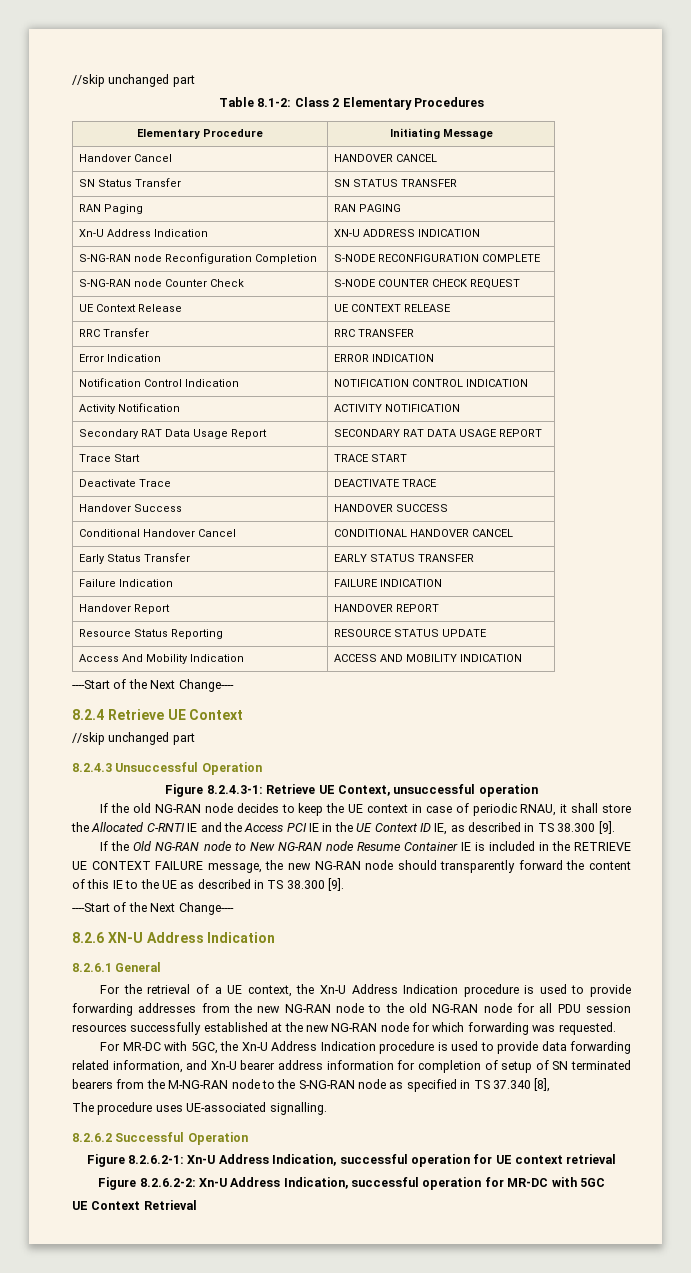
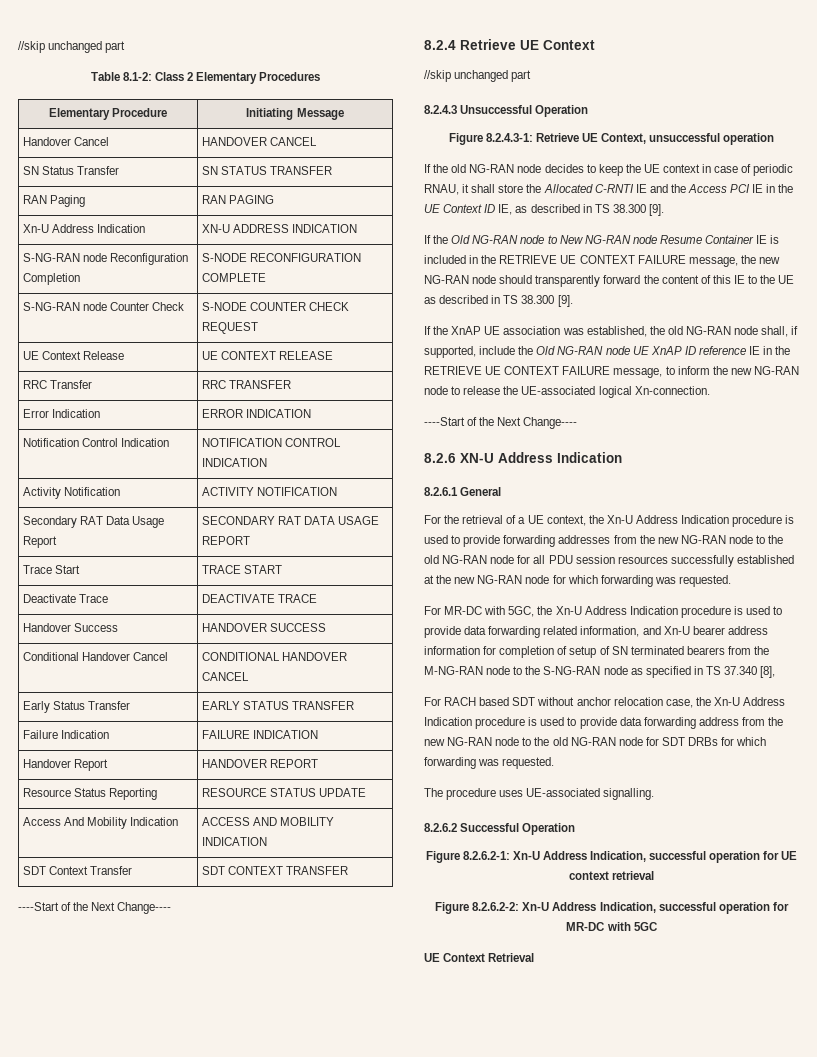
(523, 658) none -> [22,866,132,875] [201,866,348,875] // SDT Context Transfer | SDT CONTEXT TRANSFER
(345, 884) none -> [424,326,799,337] [424,346,791,358] [424,366,799,378] [424,386,710,398] // If the XnAP UE association was established, the old NG-RAN node shall, if supported, include the Old NG-RAN node UE XnAP ID reference IE in the RETRIEVE UE CONTEXT FAILURE message, to inform the new NG-RAN node to release the UE-associated logical Xn-connection.
(551, 1085) none -> [424,697,786,708] [424,717,784,729] [424,737,767,746] [424,757,555,769] // For RACH based SDT without anchor relocation case, the Xn-U Address Indication procedure is used to provide data forwarding address from the new NG-RAN node to the old NG-RAN node for SDT DRBs for which forwarding was requested.

